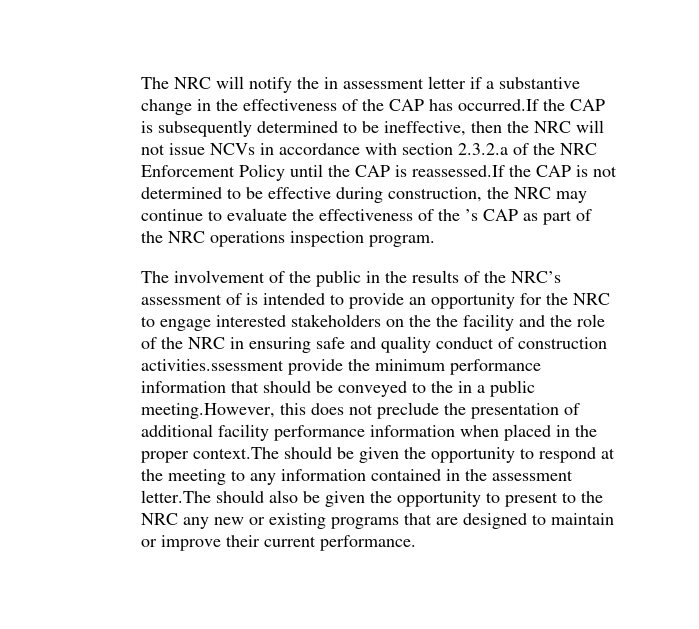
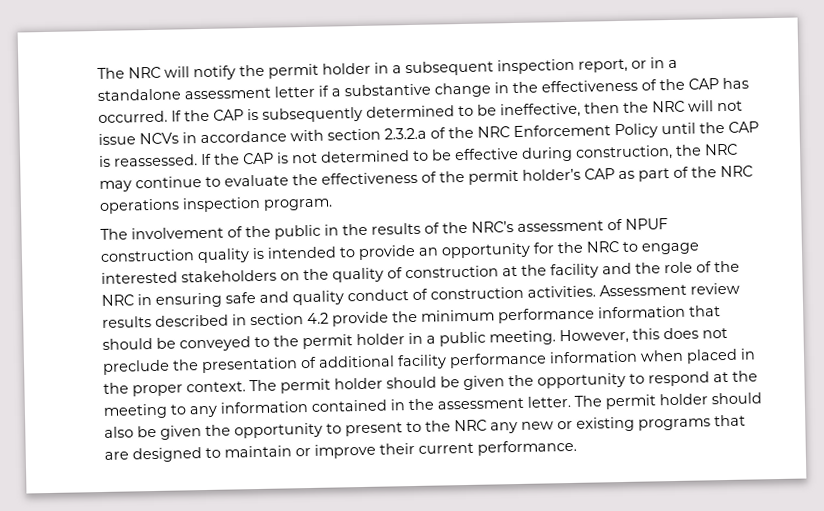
[324,77,339,89] in -> [268,57,679,79] [97,88,182,101] permit holder in a subsequent inspection report, or in a standalone
[458,99,540,111] occurred.If -> [98,110,183,123] occurred. If
[412,165,506,177] reassessed.If -> [114,153,213,167] reassessed. If
[465,209,479,221] ’s -> [468,168,582,185] permit holder’s
(243, 299) none -> [625,218,669,230] [100,248,251,264] NPUF construction quality
(432, 321) none -> [332,265,519,283] quality of construction at
[141,359,285,371] activities.ssessment -> [527,282,741,298] [102,312,330,328] activities. Assessment review results described in section 4.2
(454, 387) none -> [302,333,406,350] permit holder
[141,403,276,419] meeting.However, -> [489,328,630,346] meeting. However,
[193,447,280,459] context.The -> [186,377,384,394] context. The permit holder
[141,490,212,503] letter.The -> [527,393,709,410] letter. The permit holder

